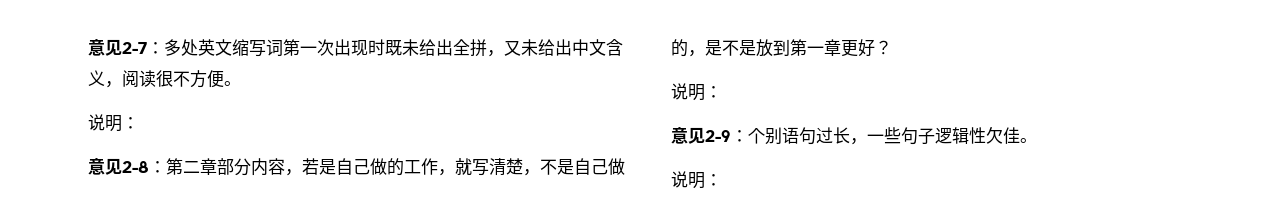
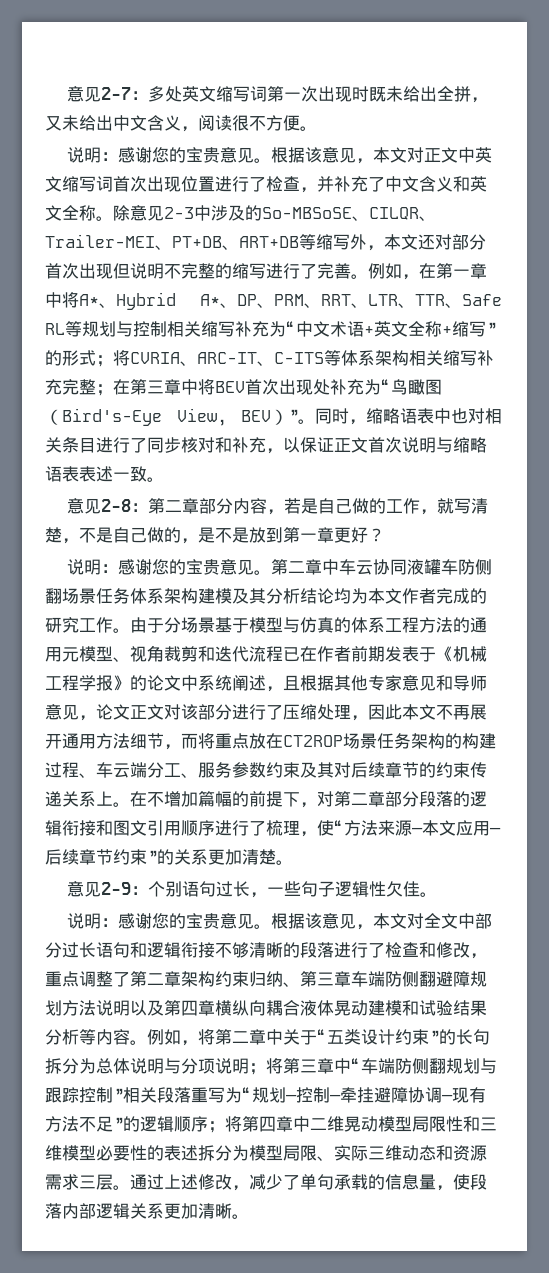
(139, 123) none -> [118,147,493,164] [45,176,487,193] [45,205,436,221] [45,234,486,251] [45,263,487,280] [45,292,502,310] [45,321,496,337] [45,350,494,367] [45,379,442,396] [45,408,502,426] [45,437,487,454] [45,466,164,482] 感谢您的宝贵意见。根据该意见，本文对正文中英文缩写词首次出现位置进行了检查，并补充了中文含义和英文全称。除意见2-3中涉及的So-MBSoSE、CILQR、Trailer-MEI、PT+DB、ART+DB等缩写外，本文还对部分首次出现但说明不完整的缩写进行了完善。例如，在第一章中将A*、Hybrid A*、DP、PRM、RRT、LTR、TTR、Safe RL等规划与控制相关缩写补充为“中文术语+英文全称+缩写”的形式；将CVRIA、ARC-IT、C-ITS等体系架构相关缩写补充完整；在第三章中将BEV首次出现处补充为“鸟瞰图（Bird's-Eye View, BEV）”。同时，缩略语表中也对相关条目进行了同步核对和补充，以保证正文首次说明与缩略语表表述一致。
(722, 92) none -> [118,559,493,575] [45,588,487,604] [45,617,487,633] [45,645,487,662] [45,675,487,692] [45,704,487,721] [45,733,496,750] [45,762,487,778] [45,791,487,808] [45,820,501,837] [45,849,293,865] 感谢您的宝贵意见。第二章中车云协同液罐车防侧翻场景任务体系架构建模及其分析结论均为本文作者完成的研究工作。由于分场景基于模型与仿真的体系工程方法的通用元模型、视角裁剪和迭代流程已在作者前期发表于《机械工程学报》的论文中系统阐述，且根据其他专家意见和导师意见，论文正文对该部分进行了压缩处理，因此本文不再展开通用方法细节，而将重点放在CT2ROP场景任务架构的构建过程、车云端分工、服务参数约束及其对后续章节的约束传递关系上。在不增加篇幅的前提下，对第二章部分段落的逻辑衔接和图文引用顺序进行了梳理，使“方法来源—本文应用—后续章节约束”的关系更加清楚。
(722, 180) none -> [118,913,493,930] [45,942,487,959] [45,971,487,987] [45,1000,487,1016] [45,1029,490,1046] [45,1058,497,1075] [45,1087,486,1103] [45,1116,497,1133] [45,1145,487,1161] [45,1174,487,1191] [45,1203,249,1219] 感谢您的宝贵意见。根据该意见，本文对全文中部分过长语句和逻辑衔接不够清晰的段落进行了检查和修改，重点调整了第二章架构约束归纳、第三章车端防侧翻避障规划方法说明以及第四章横纵向耦合液体晃动建模和试验结果分析等内容。例如，将第二章中关于“五类设计约束”的长句拆分为总体说明与分项说明；将第三章中“车端防侧翻规划与跟踪控制”相关段落重写为“规划—控制—牵挂避障协调—现有方法不足”的逻辑顺序；将第四章中二维晃动模型局限性和三维模型必要性的表述拆分为模型局限、实际三维动态和资源需求三层。通过上述修改，减少了单句承载的信息量，使段落内部逻辑关系更加清晰。

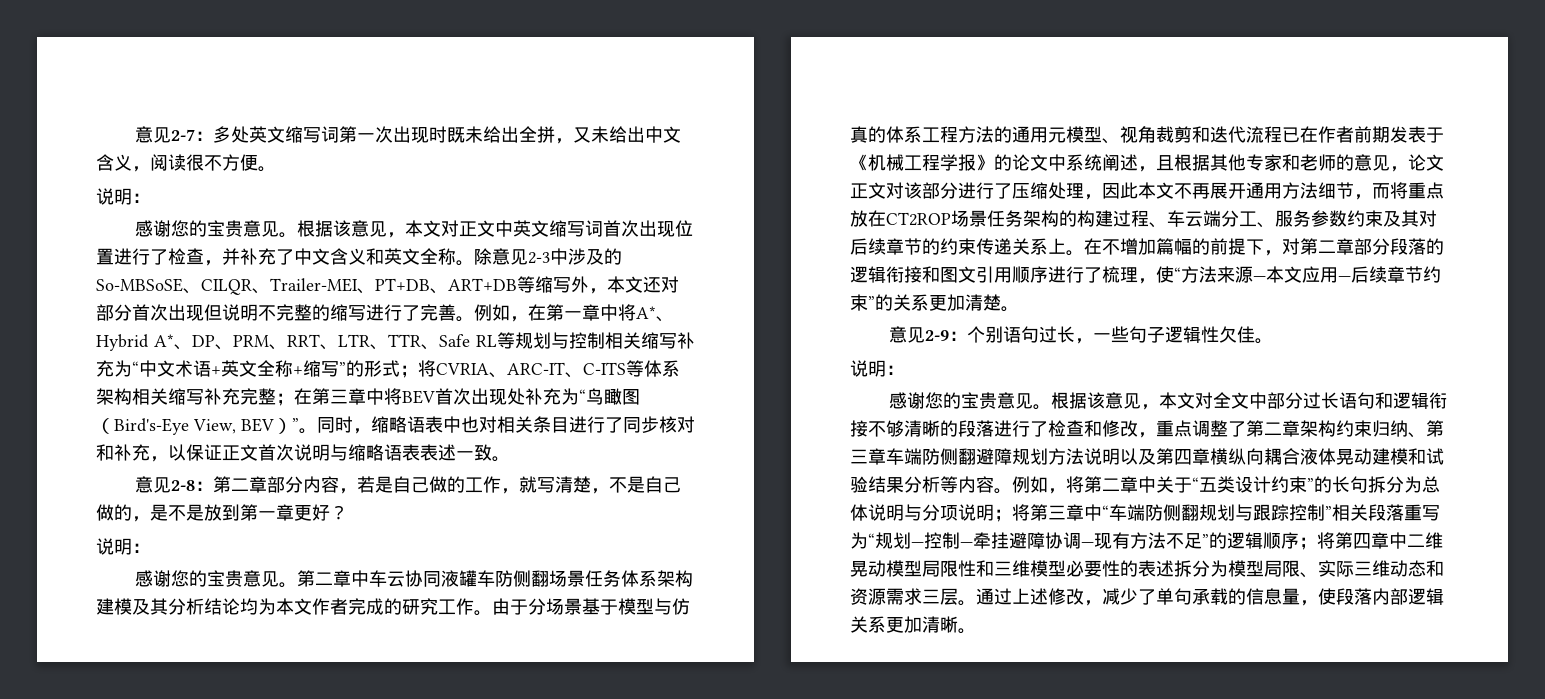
(119, 156) none -> (150, 198) //
(119, 568) none -> (150, 548) //
[402,675,487,691] 意见和导师 -> [1282,154,1354,171] 和老师的
(119, 922) none -> (904, 370) //

